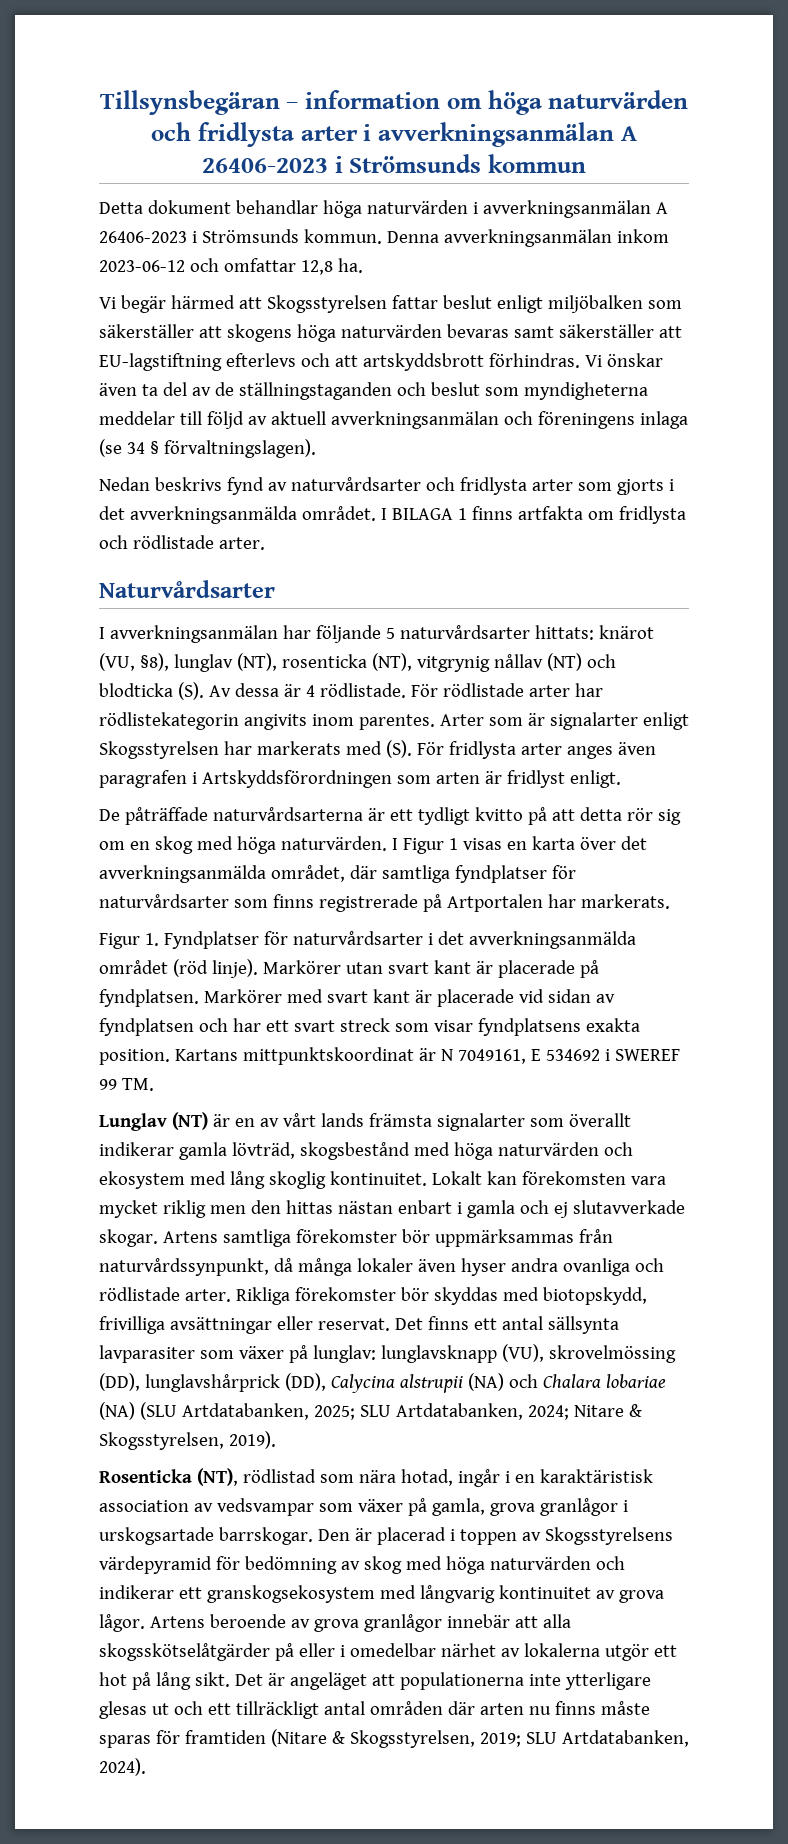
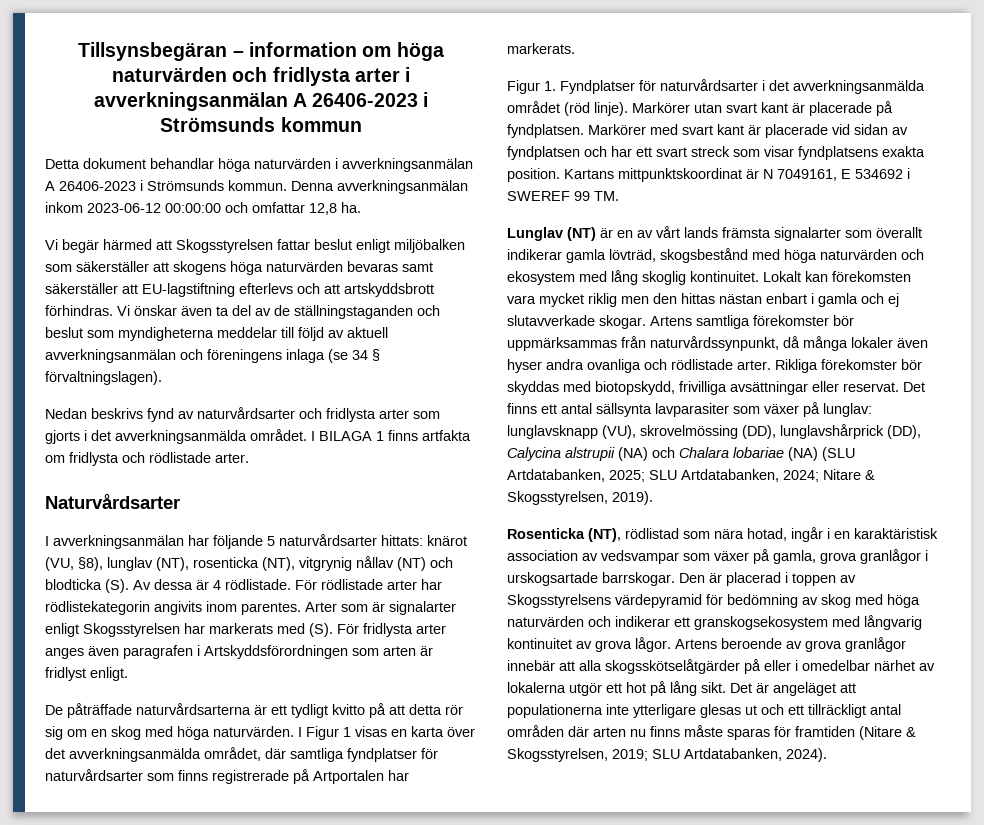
(185, 266) none -> [165,203,221,213] 00:00:00

